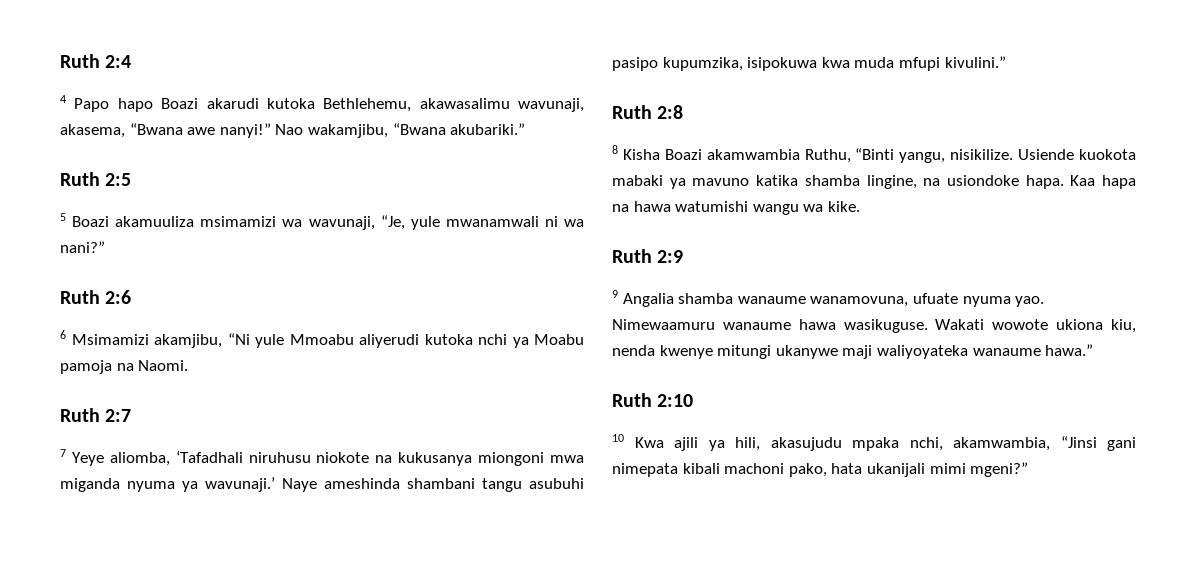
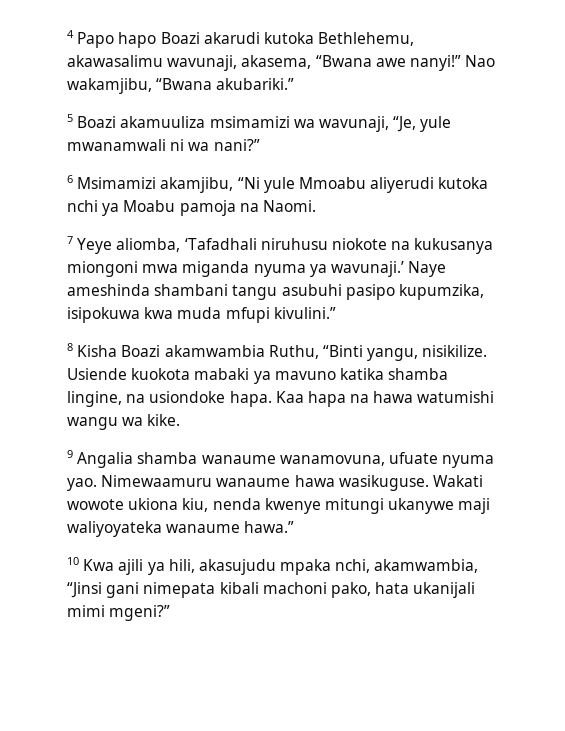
[60,54,132,68] Ruth 2:4 // -> (67, 34) none
[60,172,132,186] // Ruth 2:5 -> (295, 84) none
[60,290,132,304] // Ruth 2:6 -> (260, 145) none
[60,408,132,422] // Ruth 2:7 -> (316, 206) none
[612,105,684,119] // Ruth 2:8 -> (336, 313) none
[612,249,684,263] // Ruth 2:9 -> (181, 420) none
[612,393,694,407] // Ruth 2:10 -> (295, 527) none

